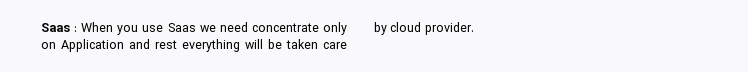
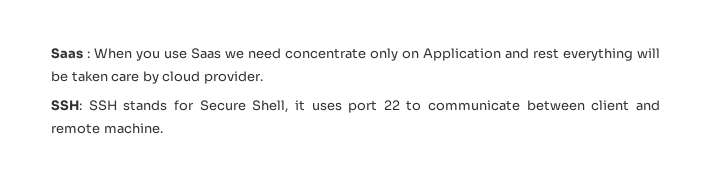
(474, 28) none -> [51,100,660,113] [51,123,163,134] // SSH: SSH stands for Secure Shell, it uses port 22 to communicate between client and remote machine.

